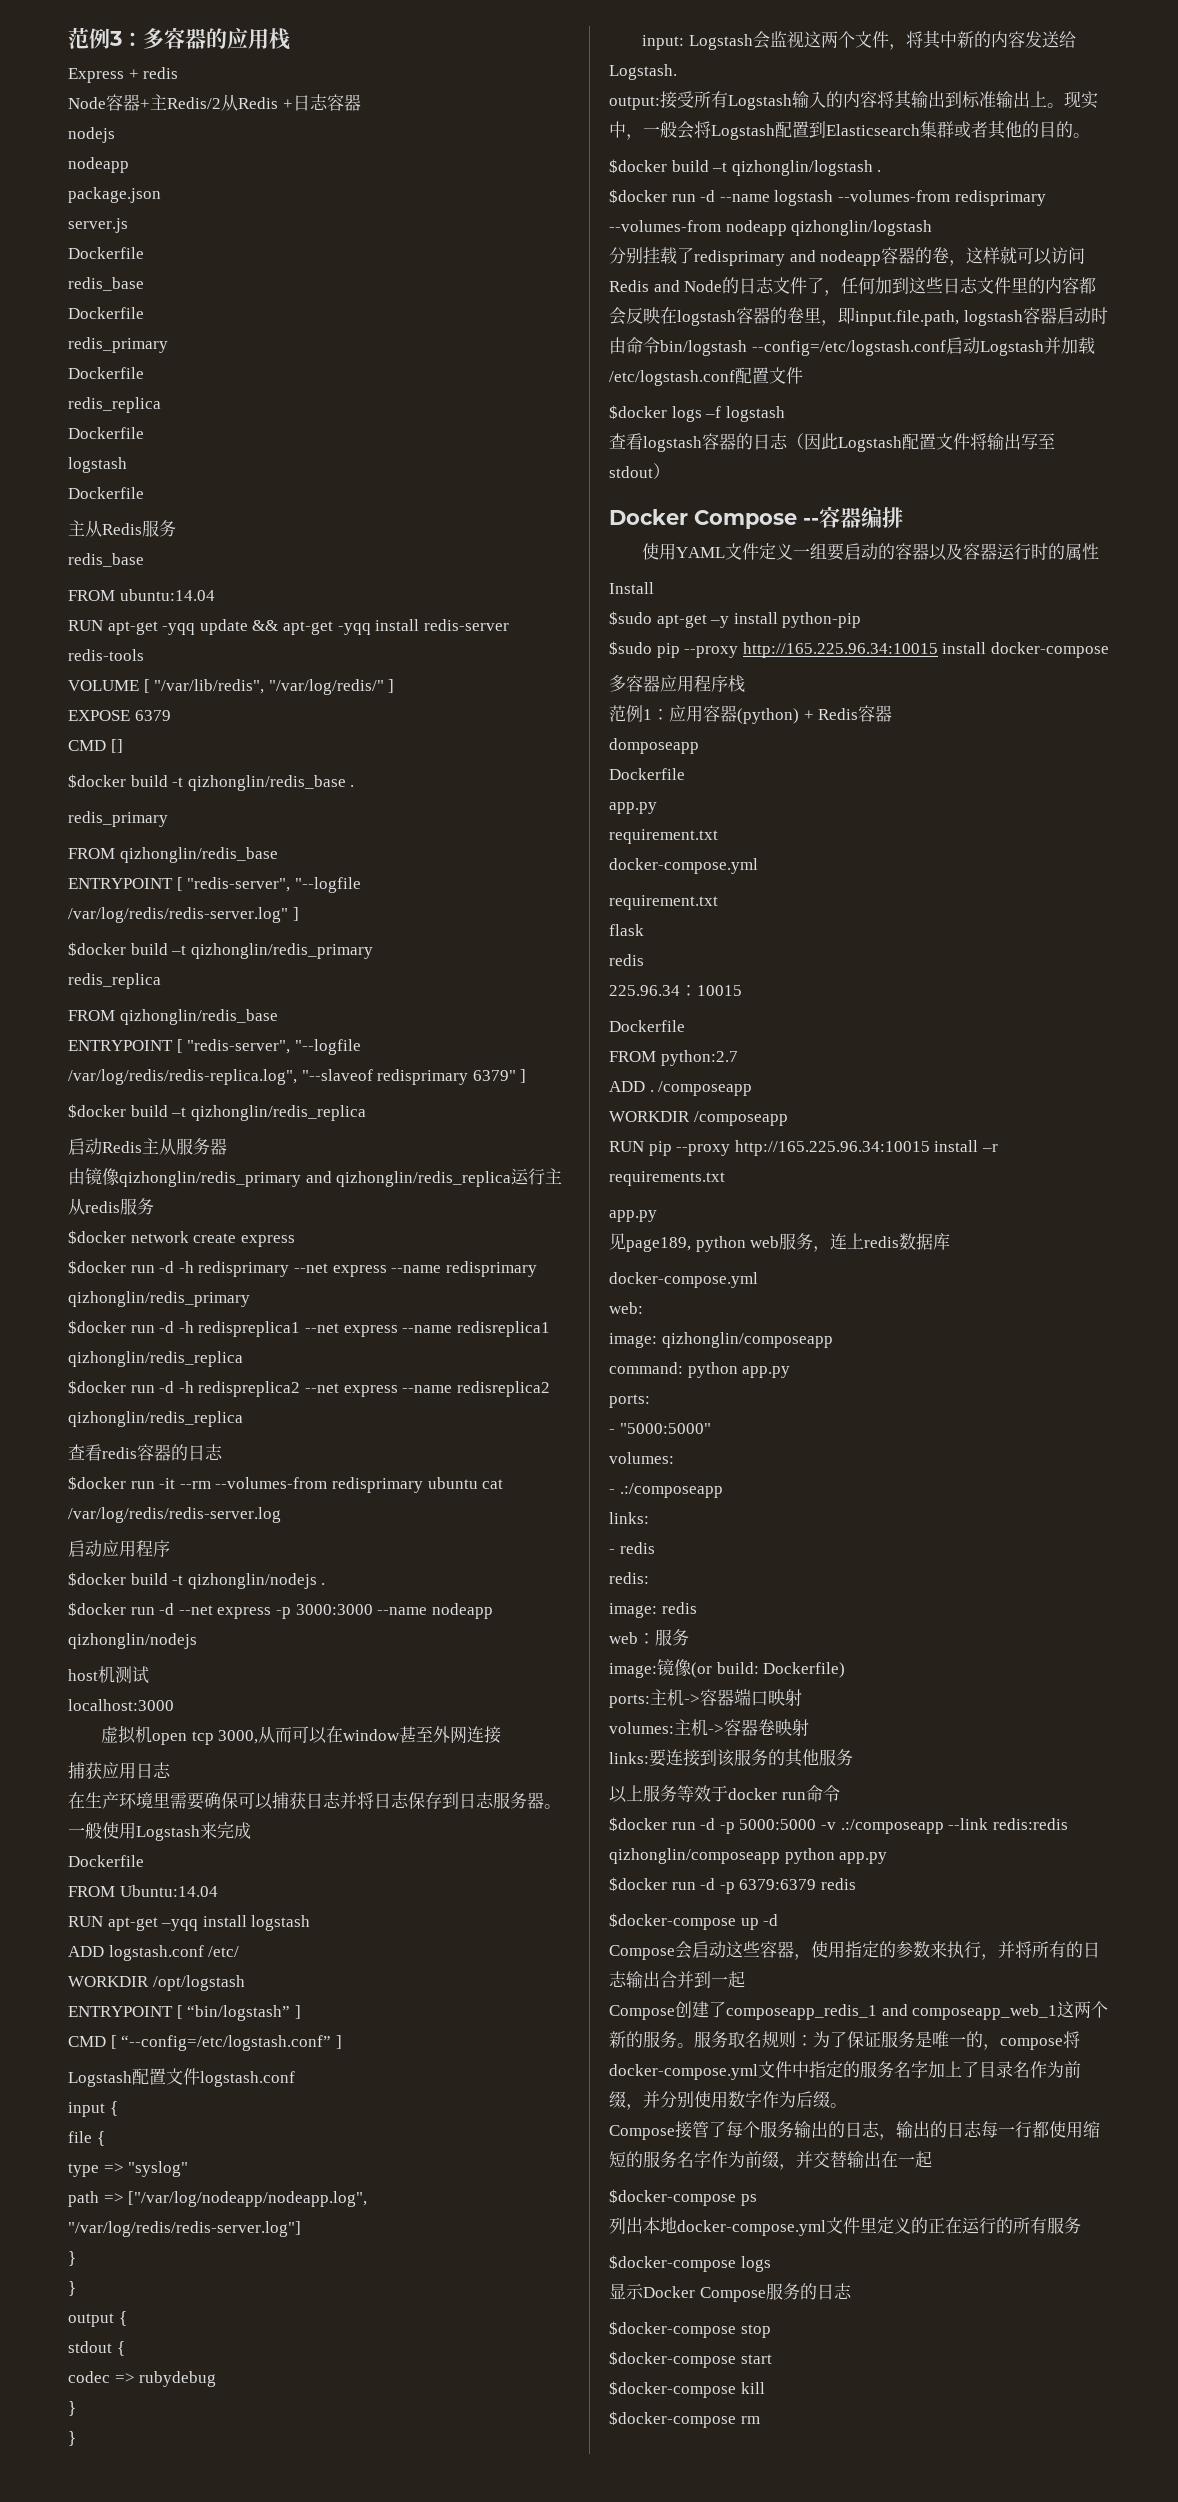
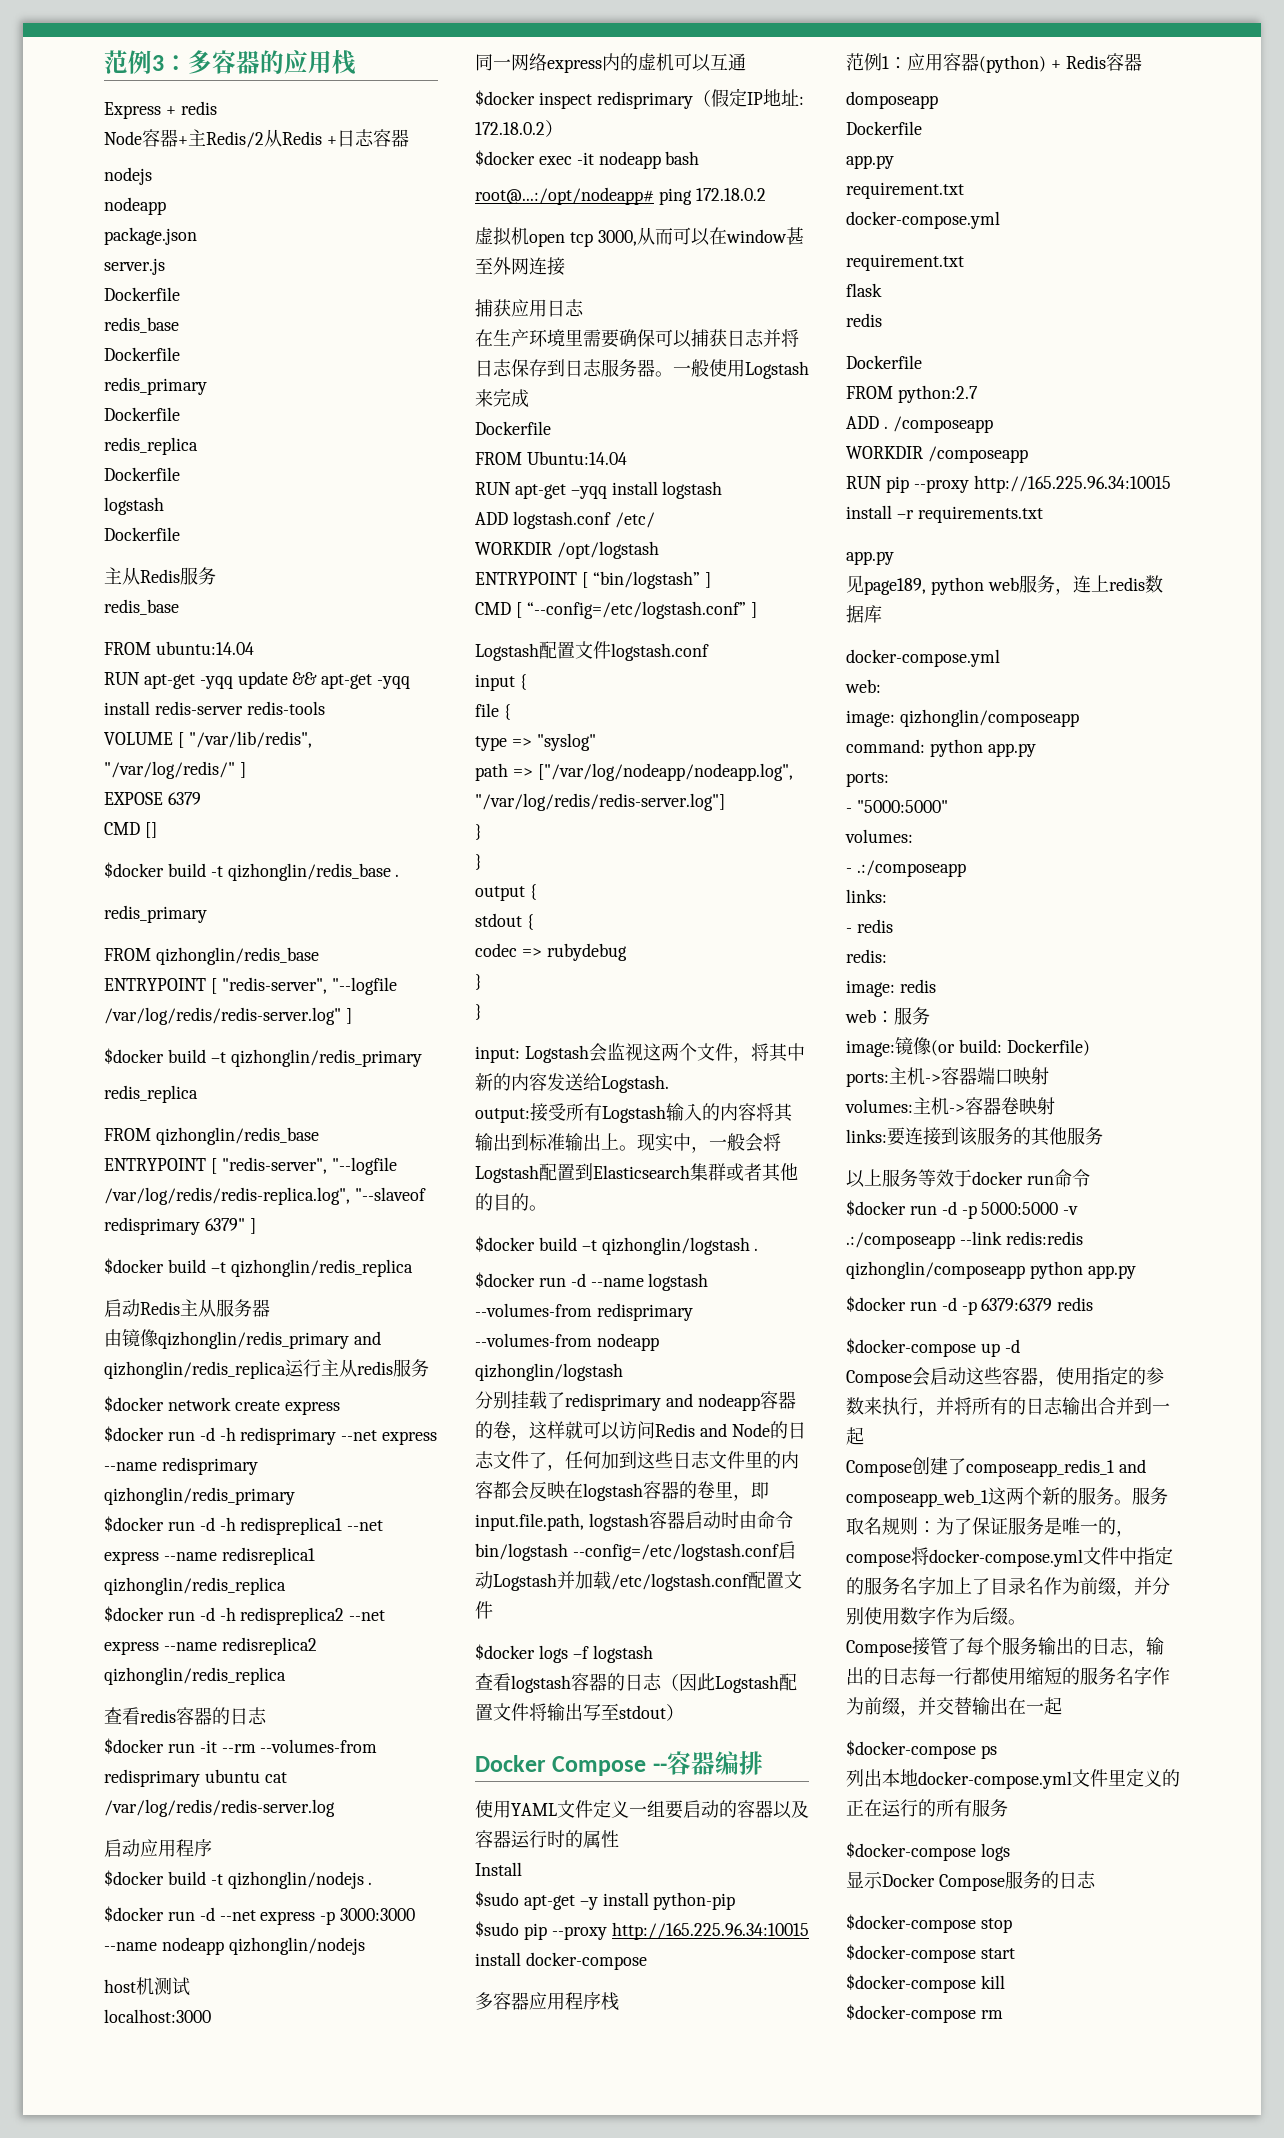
(174, 1705) none -> [475,53,746,73] [475,88,804,109] [475,120,563,137] [475,150,700,169] [475,187,766,205] // 同一网络express内的虚机可以互通 // $docker inspect redisprimary（假定IP地址: 172.18.0.2） // $docker exec -it nodeapp bash // root@...:/opt/nodeapp# ping 172.18.0.2
[609,985,742,996] // 225.96.34：10015 -> (882, 320) none

